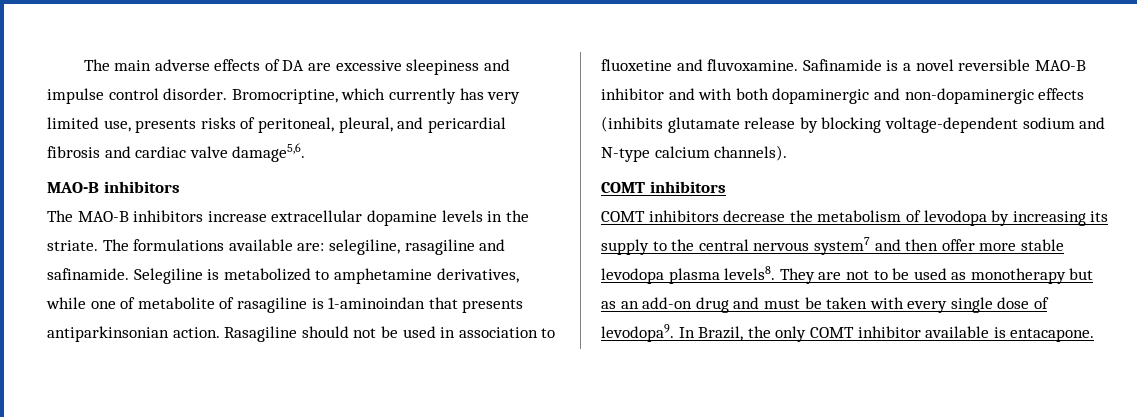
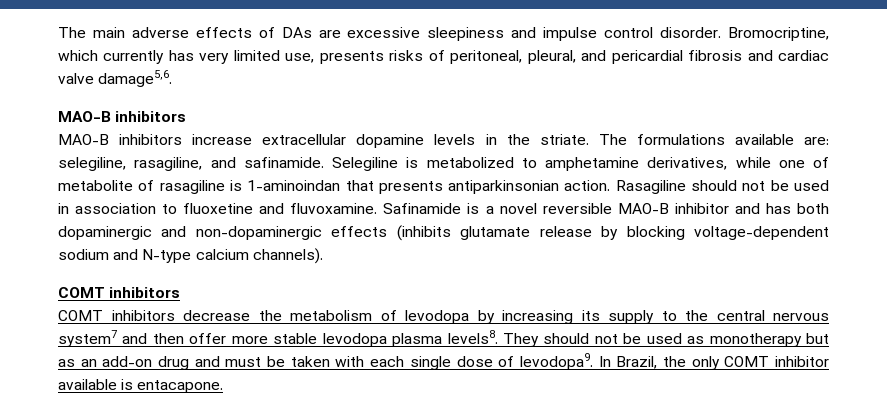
[282,60,305,71] DA -> [281,27,312,38] DAs
[47,210,73,222] The -> (187, 116) none
[404,239,475,255] rasagiline -> [134,157,203,171] rasagiline,
[698,88,733,100] with -> [765,203,791,214] has
[818,270,888,280] are not to -> [543,333,618,344] should not
[907,301,948,313] every -> [370,356,405,367] each

